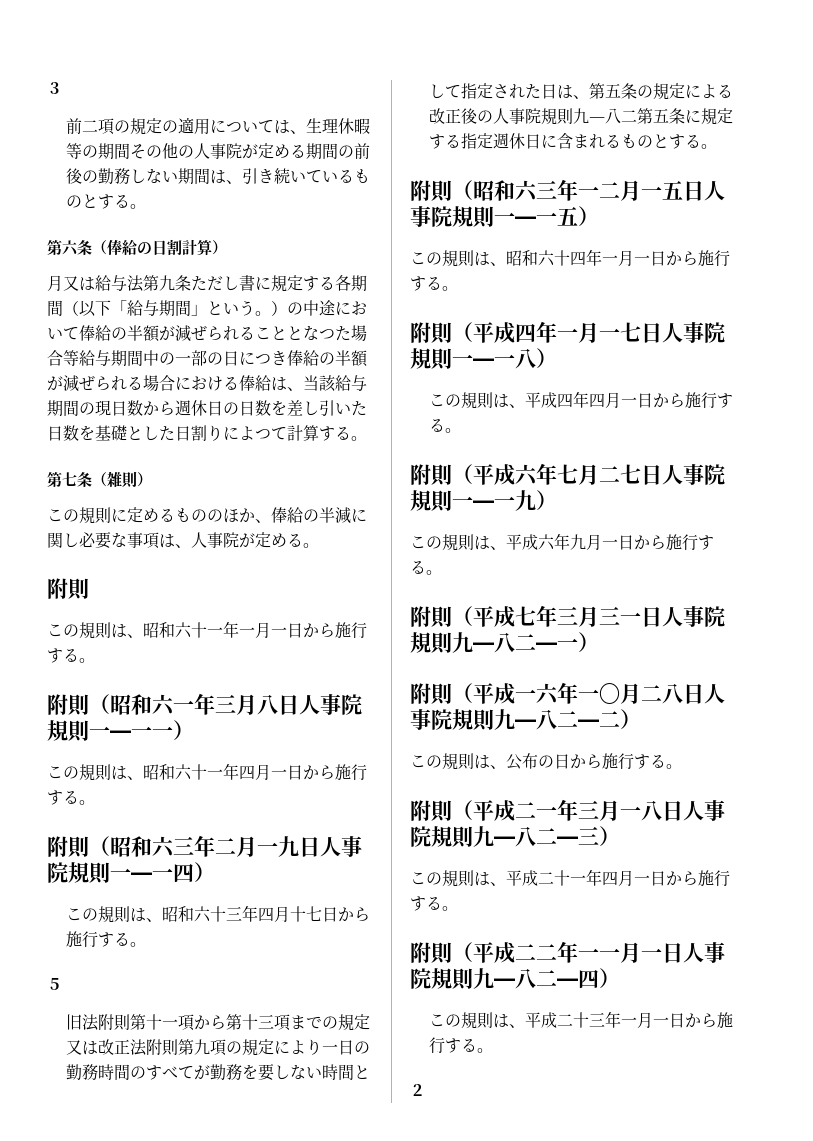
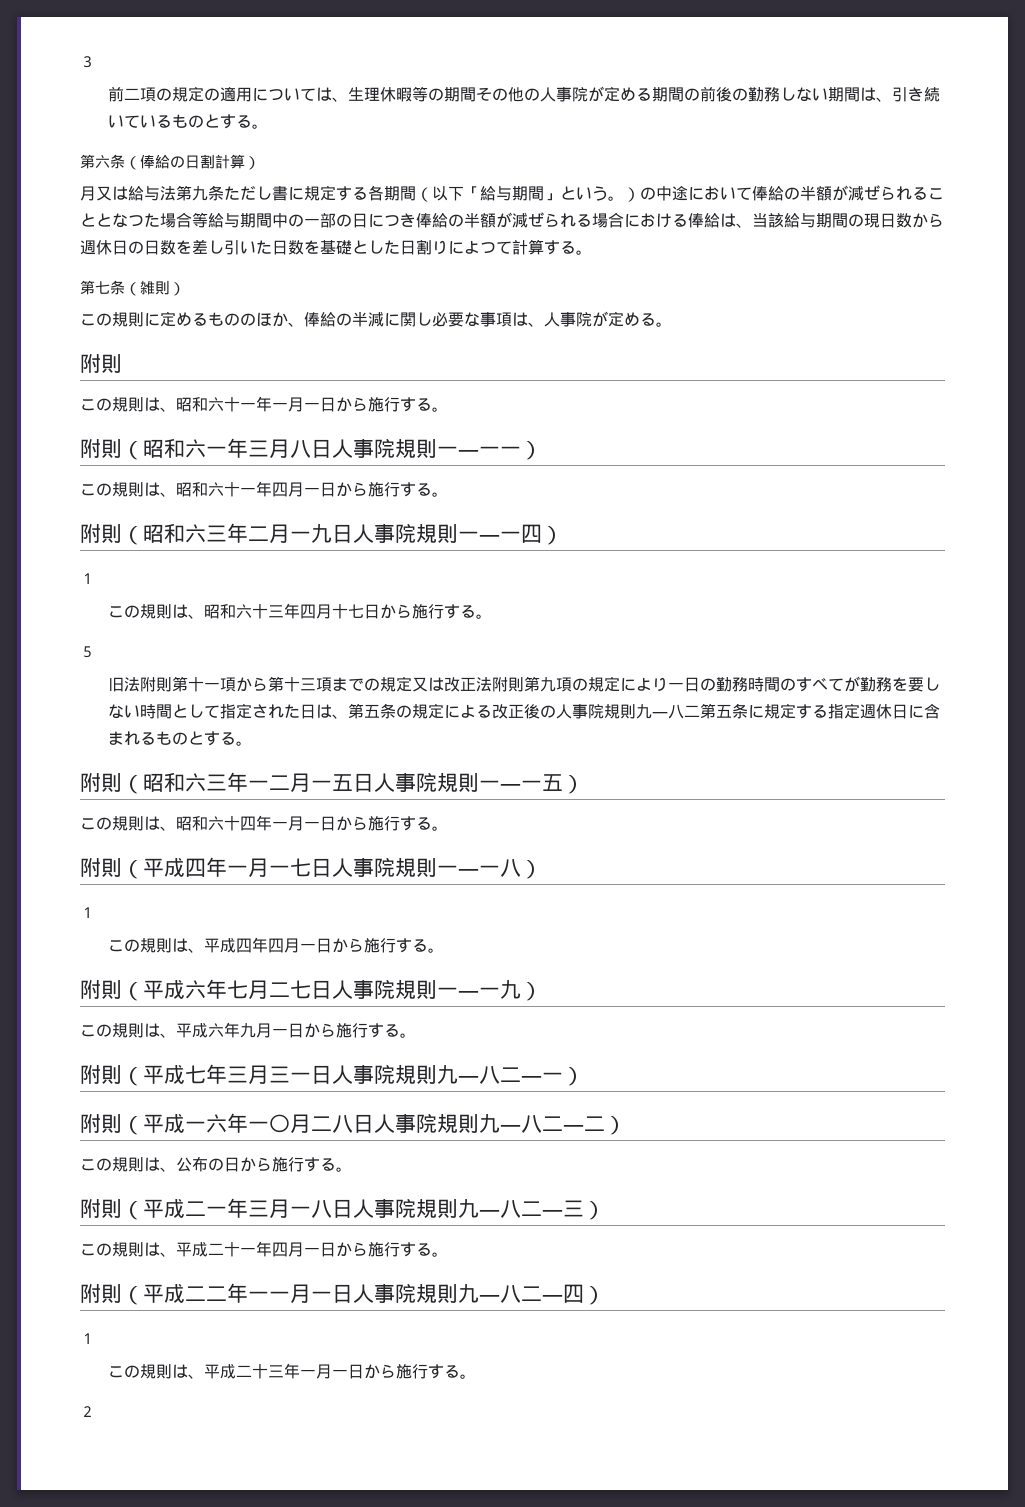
(215, 872) none -> [80,573,95,584] // １
(557, 358) none -> [80,907,95,918] // １
(620, 978) none -> [80,1333,95,1344] // １

